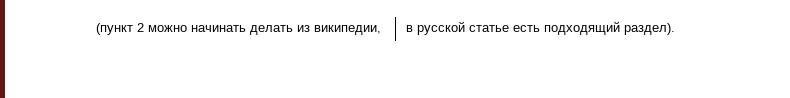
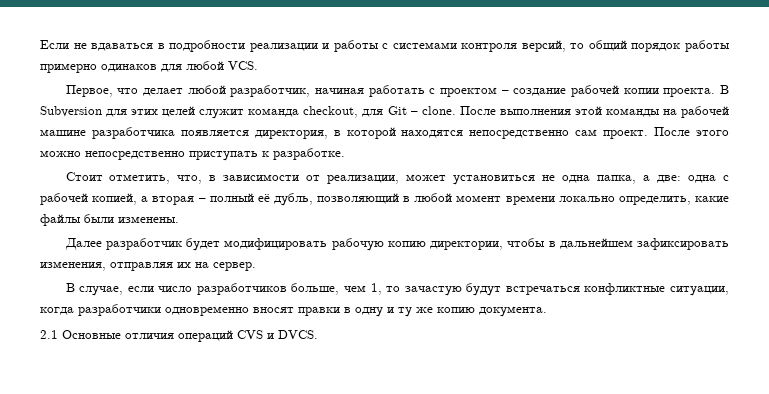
[95,21,675,35] (пункт 2 можно начинать делать из википедии, в русской статье есть подходящий раздел). -> [40,40,730,52] [40,61,258,73] [65,85,729,97] [40,106,729,119] [40,127,729,139] [40,148,345,161] [65,172,729,185] [40,193,729,206] [40,214,179,226] [64,238,729,251] [40,261,256,271] [65,283,730,296] [40,304,547,317] [40,330,318,342] Если не вдаваться в подробности реализации и работы с системами контроля версий, то общий порядок работы примерно одинаков для любой VCS. // Первое, что делает любой разработчик, начиная работать с проектом – создание рабочей копии проекта. В Subversion для этих целей служит команда checkout, для Git – clone. После выполнения этой команды на рабочей машине разработчика появляется директория, в которой находятся непосредственно сам проект. После этого можно непосредственно приступать к разработке. // Стоит отметить, что, в зависимости от реализации, может установиться не одна папка, а две: одна с рабочей копией, а вторая – полный её дубль, позволяющий в любой момент времени локально определить, какие файлы были изменены. // Далее разработчик будет модифицировать рабочую копию директории, чтобы в дальнейшем зафиксировать изменения, отправляя их на сервер. // В случае, если число разработчиков больше, чем 1, то зачастую будут встречаться конфликтные ситуации, когда разработчики одновременно вносят правки в одну и ту же копию документа. // 2.1 Основные отличия операций CVS и DVCS.

